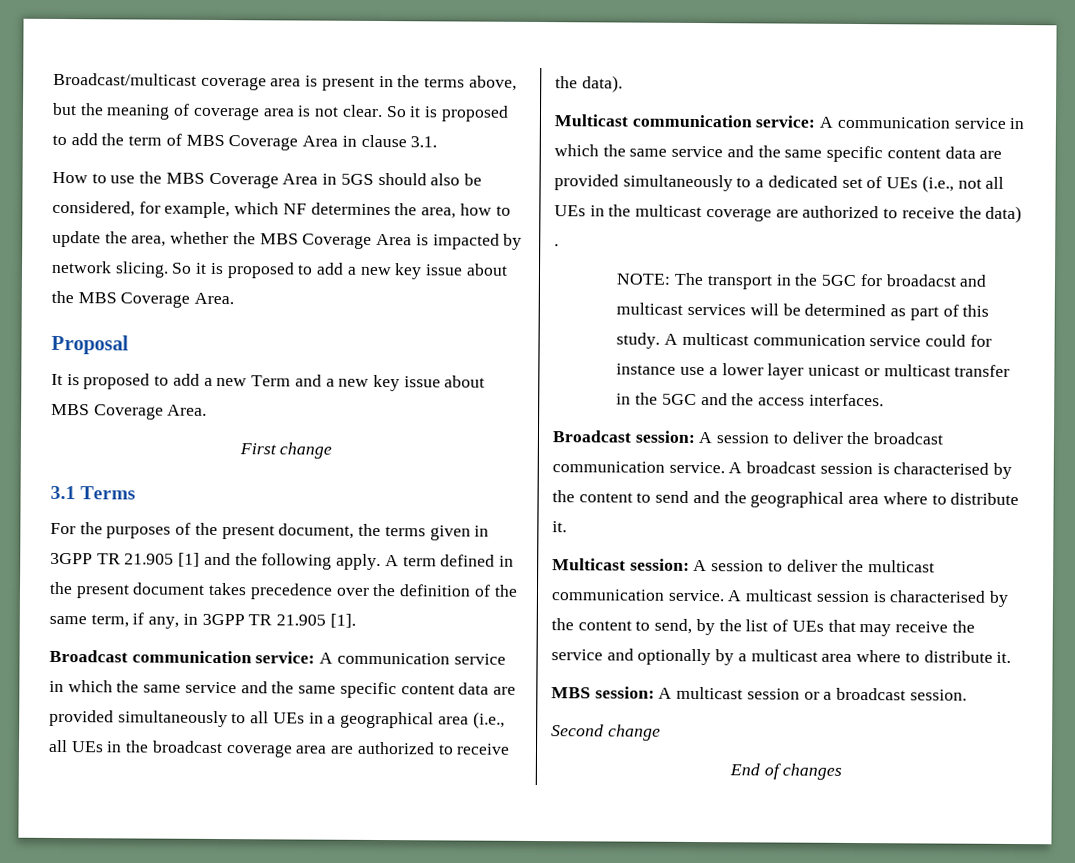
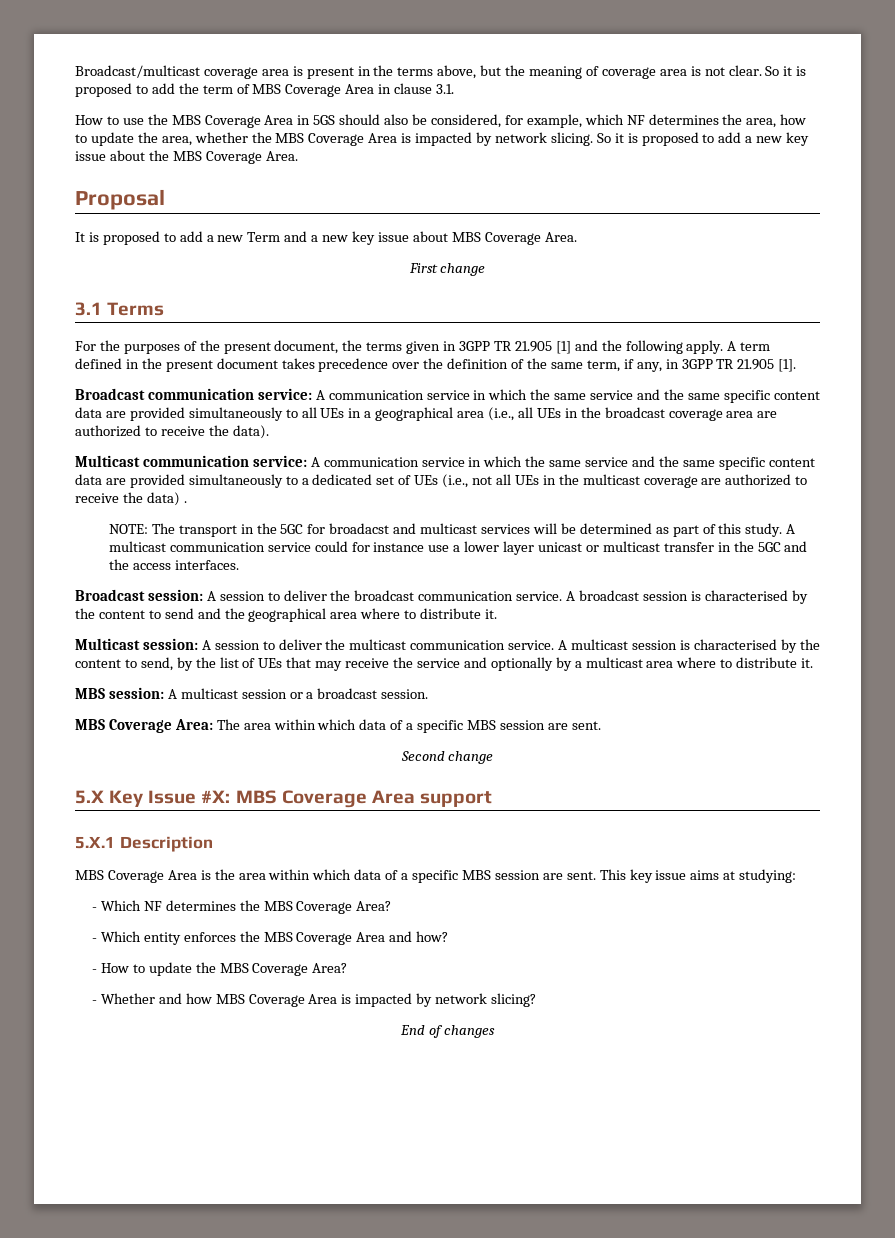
[551,724,661,741] Second change -> [75,719,601,733] [400,751,494,764] [75,790,492,808] [75,836,213,852] [75,869,797,883] [91,900,392,914] [91,931,449,945] [91,962,348,976] [91,993,537,1007] MBS Coverage Area: The area within which data of a specific MBS session are sent. // Second change // 5.X Key Issue #X: MBS Coverage Area support // 5.X.1 Description // MBS Coverage Area is the area within which data of a specific MBS session are sent. This key issue aims at studying: // - Which NF determines the MBS Coverage Area? // - Which entity enforces the MBS Coverage Area and how? // - How to update the MBS Coverage Area? // - Whether and how MBS Coverage Area is impacted by network slicing?

